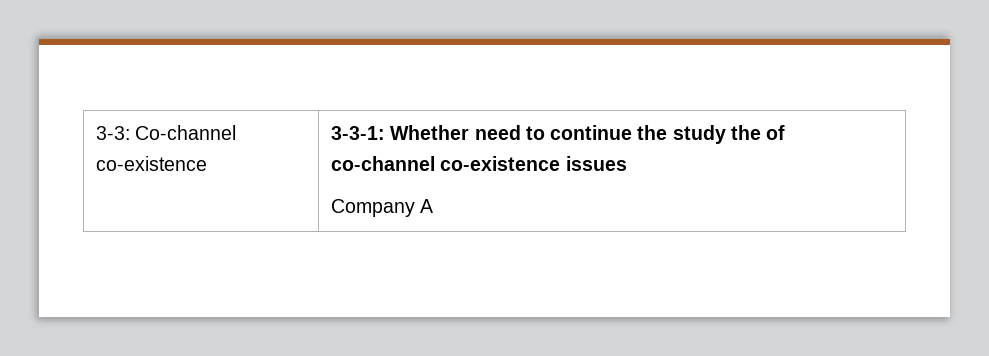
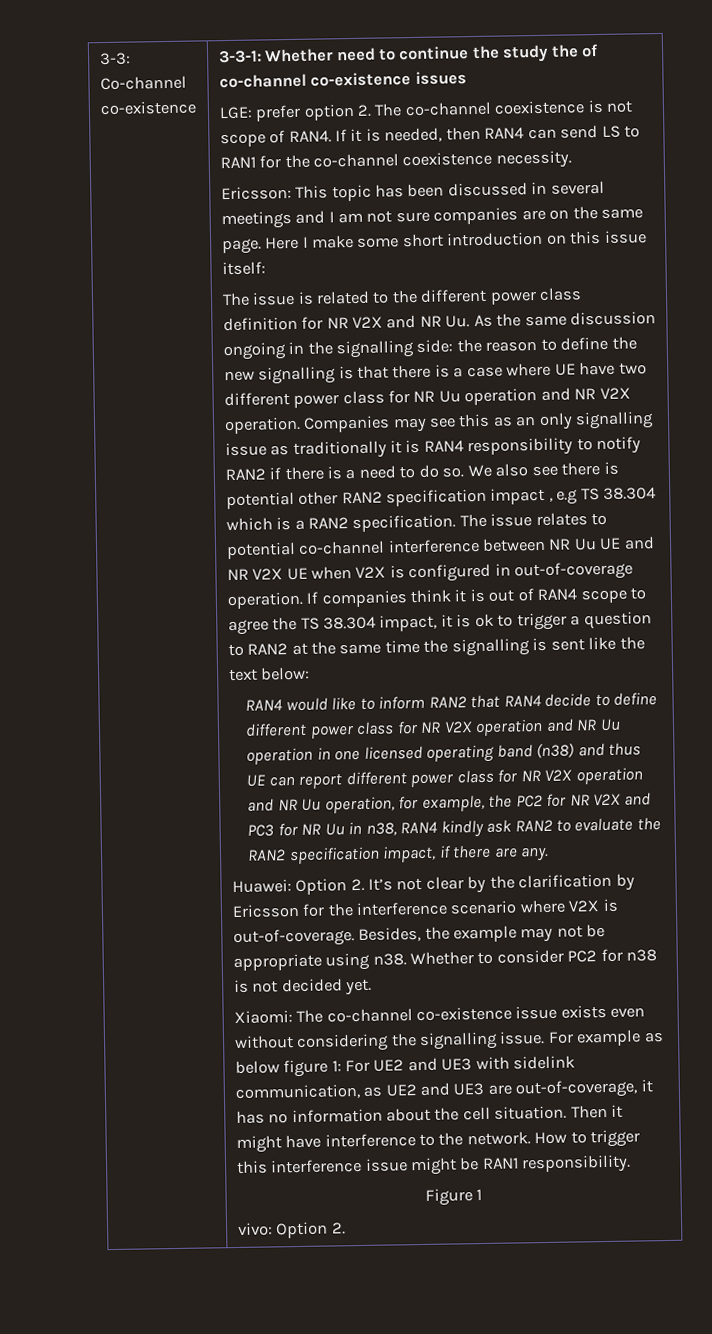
[331,199,434,217] Company A -> [218,99,634,122] [219,124,641,148] [219,150,572,169] [220,180,605,202] [220,206,644,230] [221,230,647,255] [221,261,266,276] [221,287,583,307] [222,311,657,332] [222,336,637,361] [223,361,647,385] [223,387,631,408] [223,411,655,435] [224,436,642,460] [224,461,619,481] [225,487,657,510] [225,512,608,533] [225,536,655,560] [226,561,634,583] [226,587,647,610] [227,611,652,636] [227,636,645,657] [228,666,311,682] [245,692,657,712] [245,718,621,739] [246,742,642,765] [246,767,643,789] [247,792,652,814] [247,817,661,838] [247,844,550,865] [231,873,635,896] [231,898,619,919] [232,923,606,948] [232,948,658,972] [233,978,372,996] [233,1004,646,1025] [233,1029,664,1053] [234,1055,576,1078] [234,1079,653,1101] [235,1104,624,1125] [235,1129,641,1154] [236,1154,632,1176] [424,1188,483,1206] [237,1221,346,1239] LGE: prefer option 2. The co-channel coexistence is not scope of RAN4. If it is needed, then RAN4 can send LS to RAN1 for the co-channel coexistence necessity. // Ericsson: This topic has been discussed in several meetings and I am not sure companies are on the same page. Here I make some short introduction on this issue itself: // The issue is related to the different power class definition for NR V2X and NR Uu. As the same discussion ongoing in the signalling side: the reason to define the new signalling is that there is a case where UE have two different power class for NR Uu operation and NR V2X operation. Companies may see this as an only signalling issue as traditionally it is RAN4 responsibility to notify RAN2 if there is a need to do so. We also see there is potential other RAN2 specification impact , e.g TS 38.304 which is a RAN2 specification. The issue relates to potential co-channel interference between NR Uu UE and NR V2X UE when V2X is configured in out-of-coverage operation. If companies think it is out of RAN4 scope to agree the TS 38.304 impact, it is ok to trigger a question to RAN2 at the same time the signalling is sent like the text below: // RAN4 would like to inform RAN2 that RAN4 decide to define different power class for NR V2X operation and NR Uu operation in one licensed operating band (n38) and thus UE can report different power class for NR V2X operation and NR Uu operation, for example, the PC2 for NR V2X and PC3 for NR Uu in n38, RAN4 kindly ask RAN2 to evaluate the RAN2 specification impact, if there are any. // Huawei: Option 2. It’s not clear by the clarification by Ericsson for the interference scenario where V2X is out-of-coverage. Besides, the example may not be appropriate using n38. Whether to consider PC2 for n38 is not decided yet. // Xiaomi: The co-channel co-existence issue exists even without considering the signalling issue. For example as below figure 1: For UE2 and UE3 with sidelink communication, as UE2 and UE3 are out-of-coverage, it has no information about the cell situation. Then it might have interference to the network. How to trigger this interference issue might be RAN1 responsibility. // Figure 1 // vivo: Option 2.

